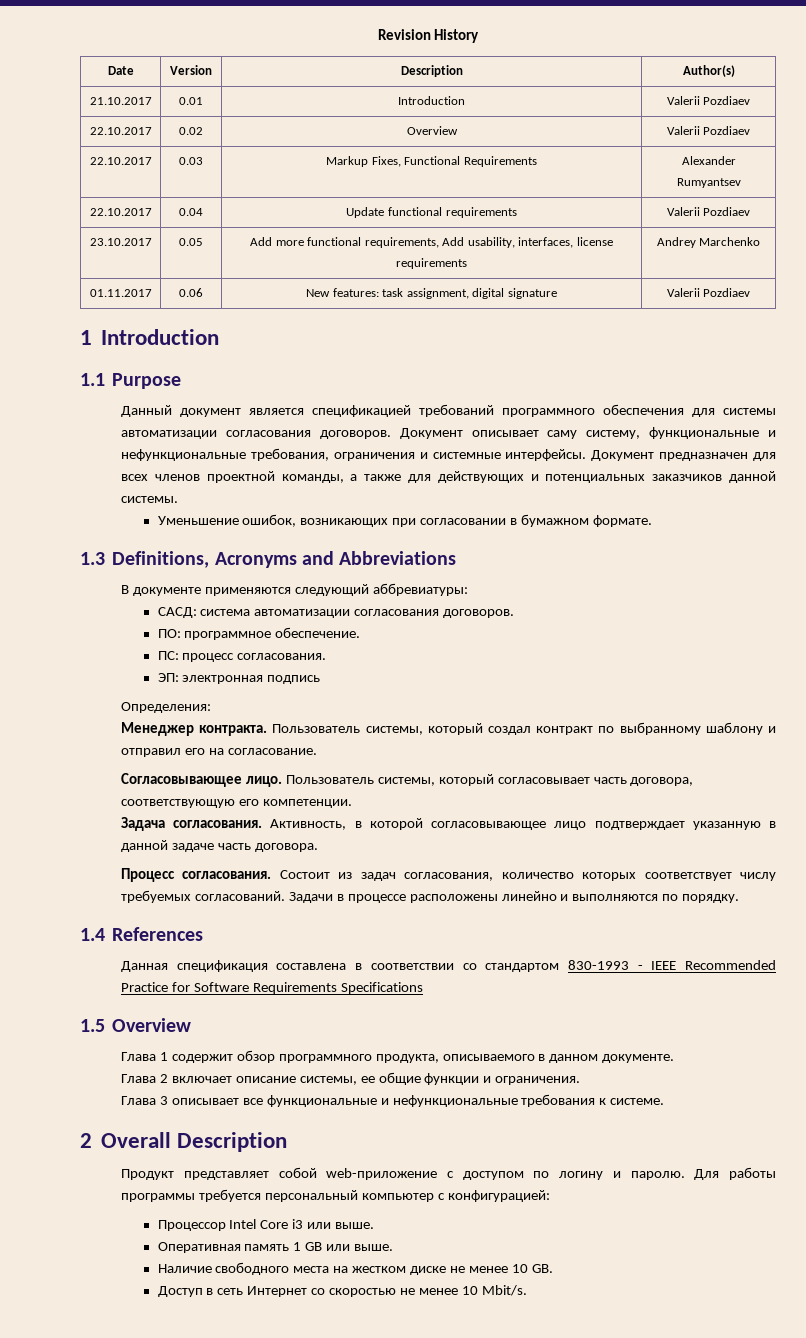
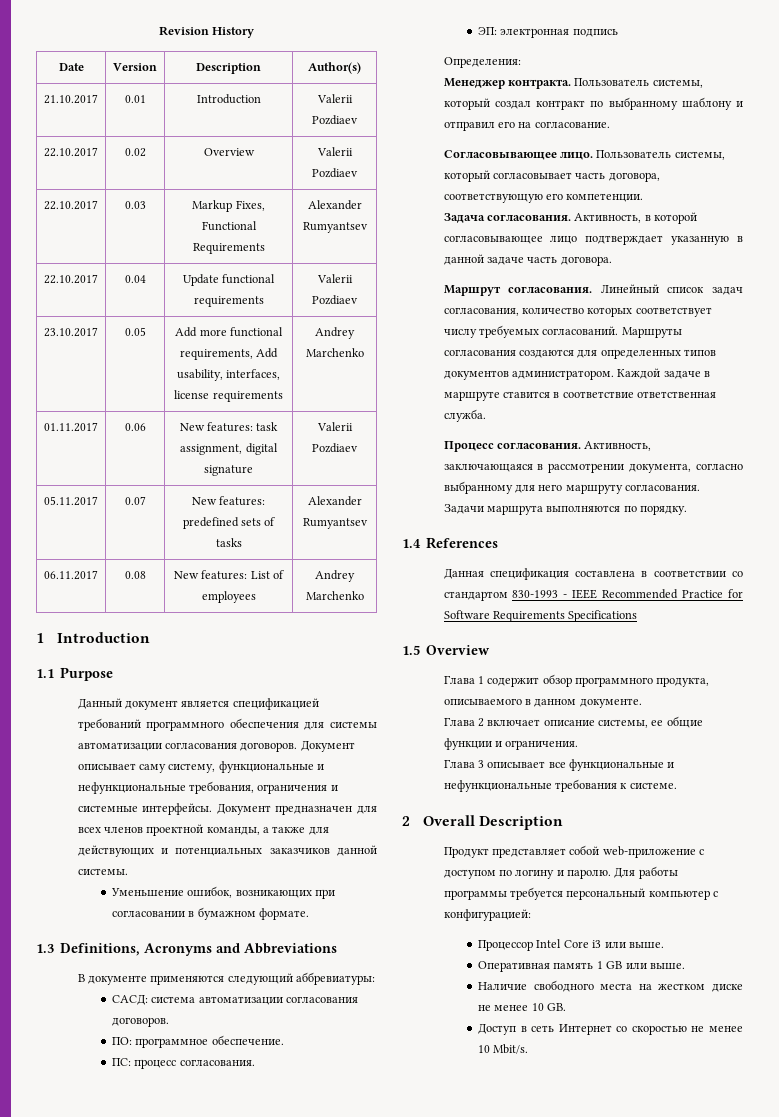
(751, 292) none -> [44,496,98,506] [124,496,146,505] [191,496,266,506] [182,517,276,529] [215,538,242,547] [307,496,362,506] [302,518,368,529] [44,570,98,580] [124,571,146,579] [173,570,285,580] [201,591,256,603] [315,570,355,582] [305,591,364,600] // 05.11.2017 | 0.07 | New features: predefined sets of tasks | Alexander Rumyantsev // 06.11.2017 | 0.08 | New features: List of employees | Andrey Marchenko
[121,868,353,882] Процесс согласования. Состоит из -> [443,284,705,296] Маршрут согласования. Линейный список
[288,891,569,903] Задачи в процессе расположены линейно и -> [621,327,682,338] [443,349,717,359] [443,368,711,380] [443,391,717,401] [443,409,486,422] [443,441,652,452] [443,463,743,473] [443,481,701,494] [443,504,543,515] Маршруты согласования создаются для определенных типов документов администратором. Каждой задаче в маршруте ставится в соответствие ответственная служба. // Процесс согласования. Активность, заключающаяся в рассмотрении документа, согласно выбранному для него маршруту согласования. Задачи маршрута

